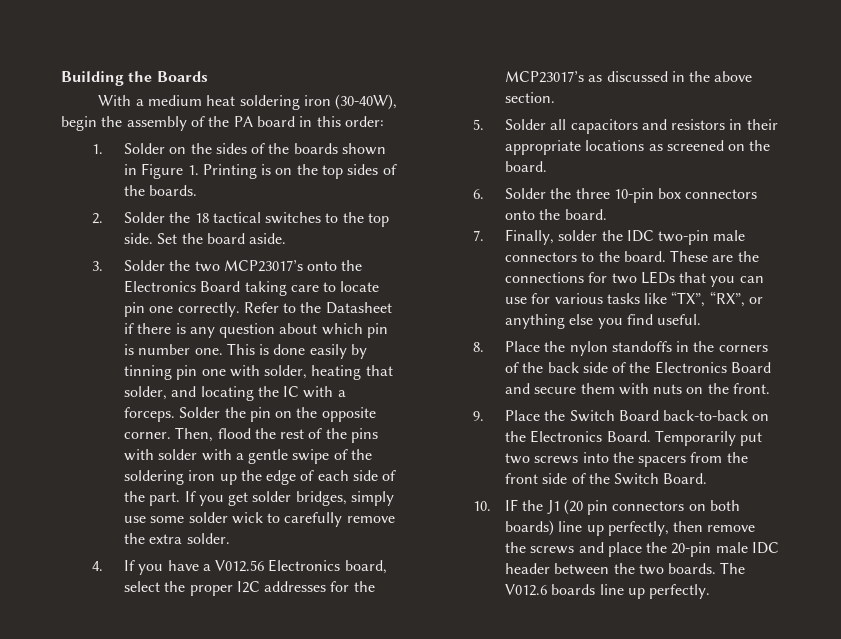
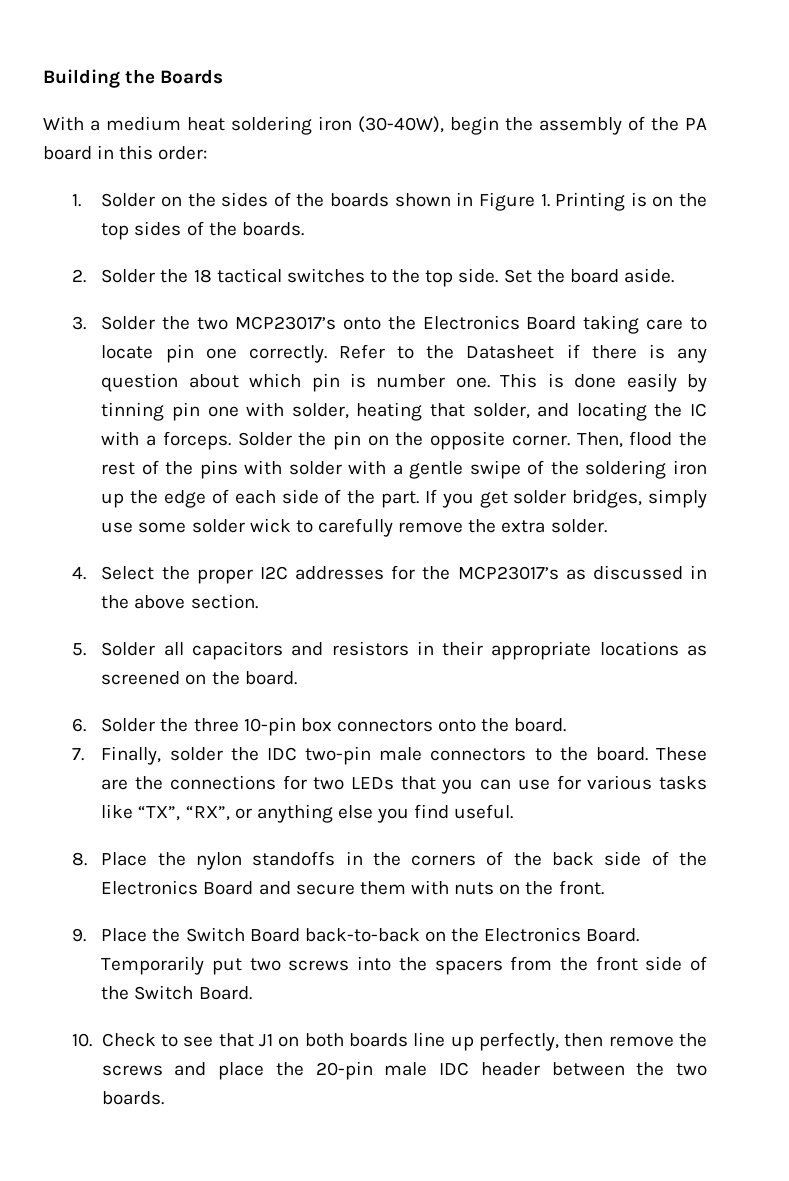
[123,559,387,575] [123,581,160,592] If you have a V012.56 Electronics board, select -> [101,566,155,580] Select
[504,499,685,515] IF the J1 (20 pin connectors -> [101,1033,274,1047] Check to see that J1
[504,520,554,536] boards) -> [349,1033,409,1047] boards
[720,562,746,574] [504,584,711,599] The V012.6 boards line up perfectly. -> (164, 1098) none

